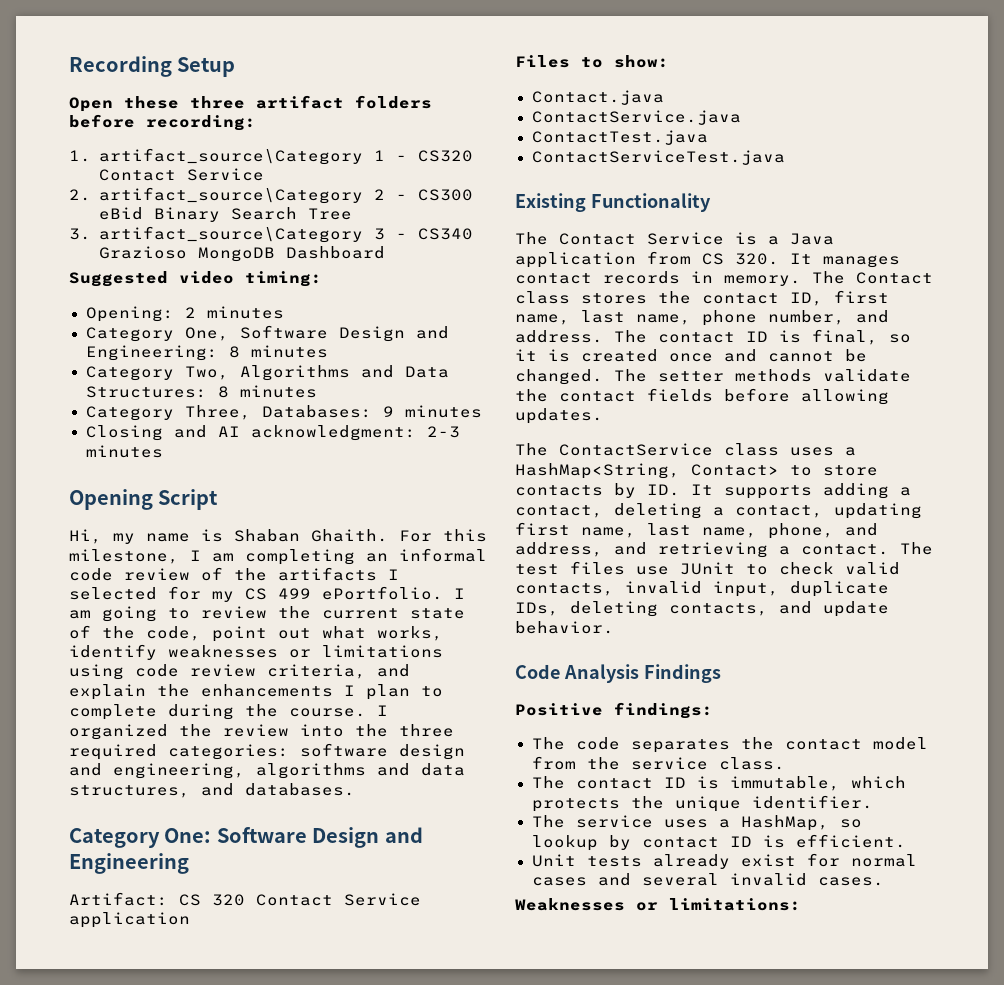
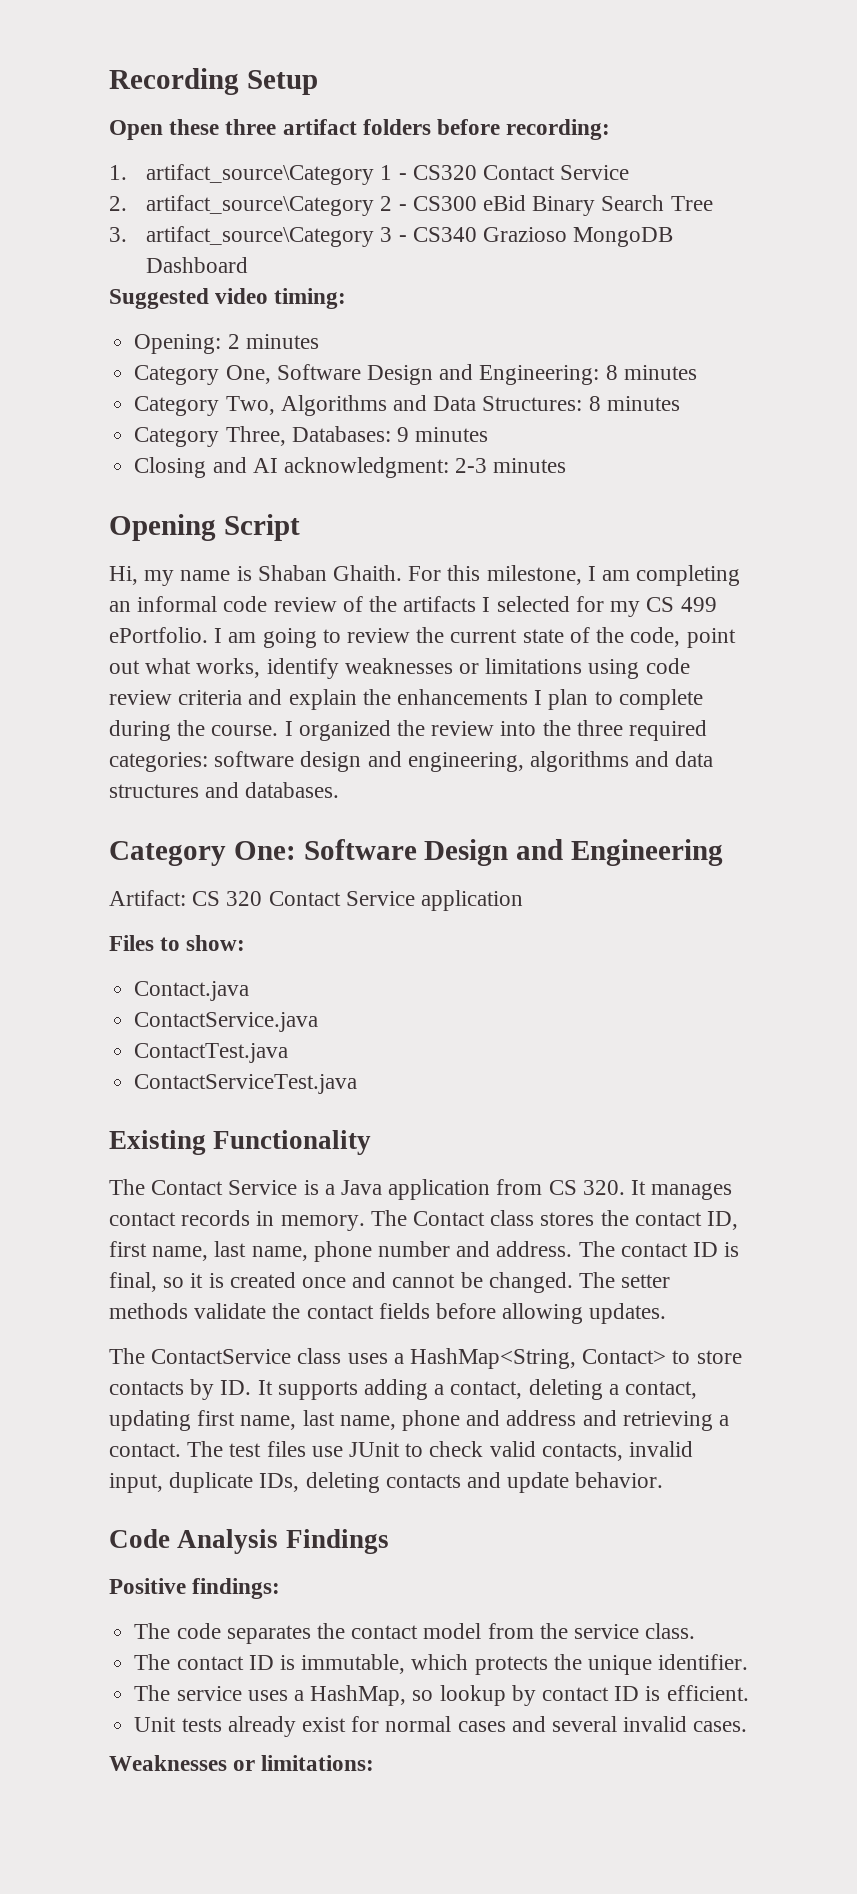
[267,664,366,679] criteria, -> [178,690,243,705] criteria
[69,785,190,798] structures, -> [109,784,199,798] structures
[768,310,845,325] number, -> [378,1241,451,1257] number
[768,523,878,539] [515,542,603,557] phone, and address, -> [402,1410,577,1431] phone and address
[669,603,768,616] contacts, -> [385,1474,461,1488] contacts

